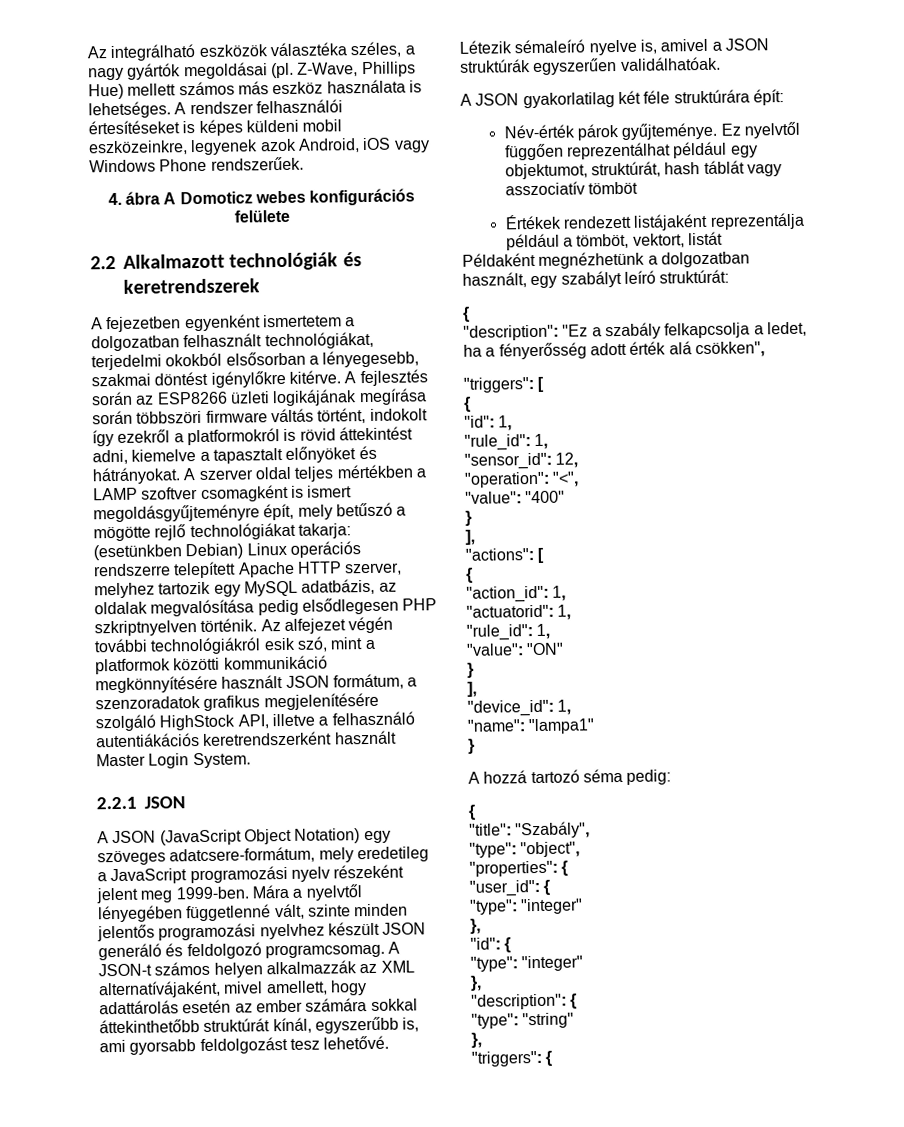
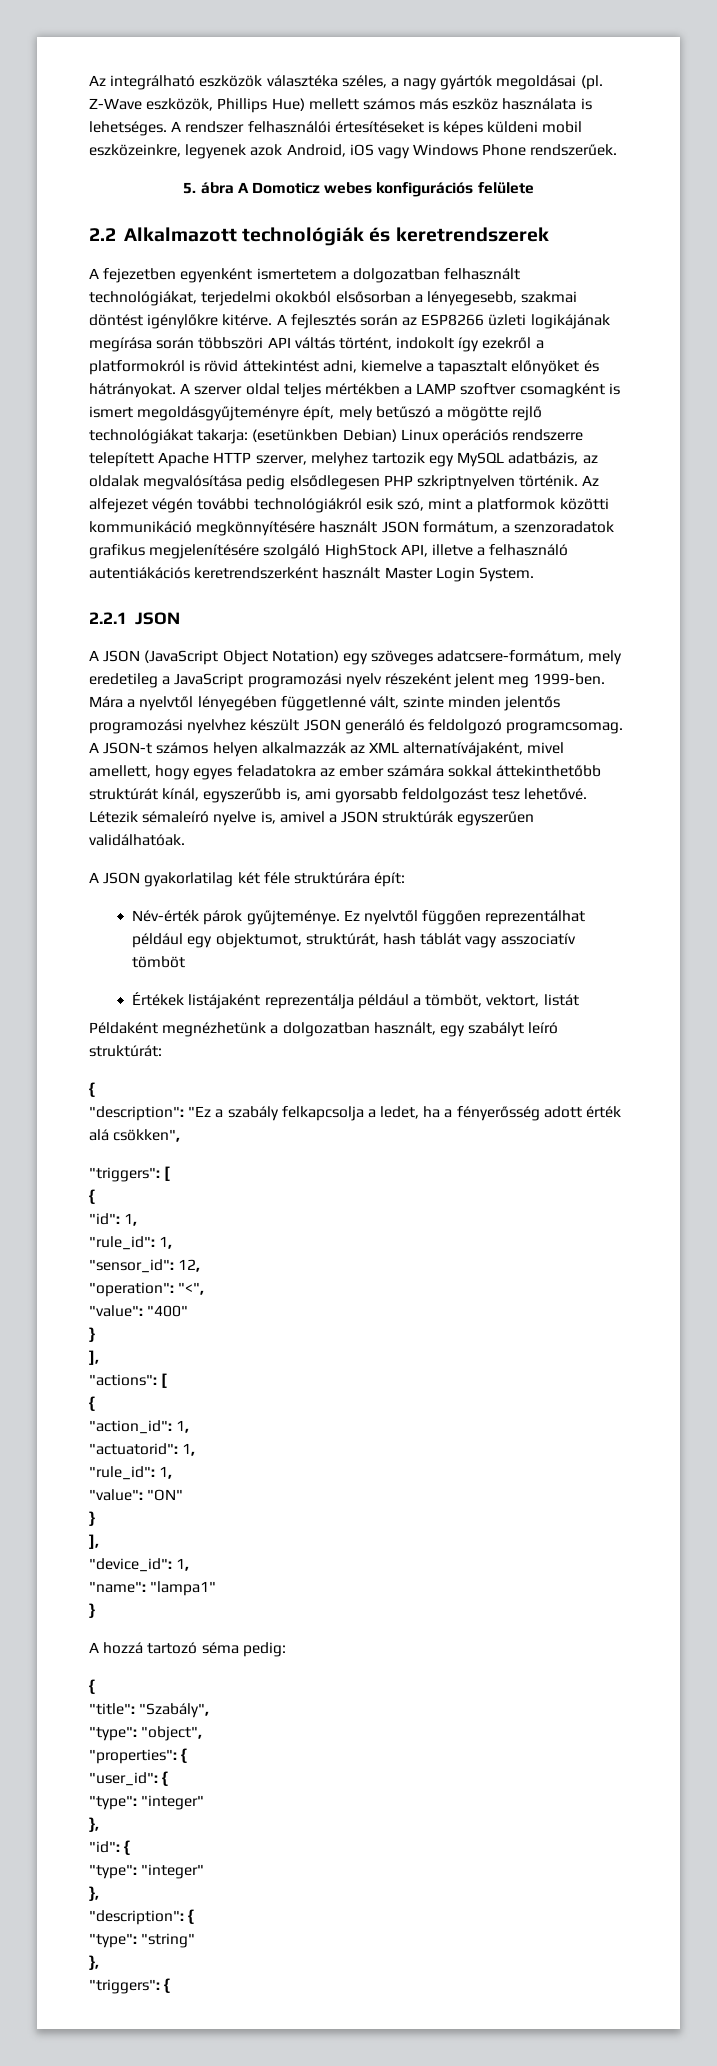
[297,62,359,77] Z-Wave, -> [89,98,214,111] Z-Wave eszközök,
[107,192,122,206] 4. -> [183,182,197,194] 5.
[205,410,268,423] firmware -> [267,337,291,348] API
[99,999,232,1015] adattárolás esetén -> [193,765,316,780] egyes feladatokra
[563,215,633,229] rendezett -> (185, 999) none

